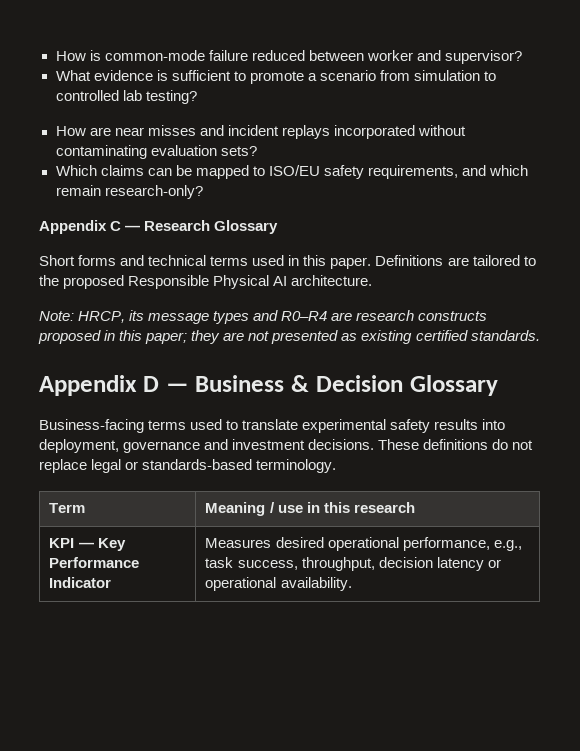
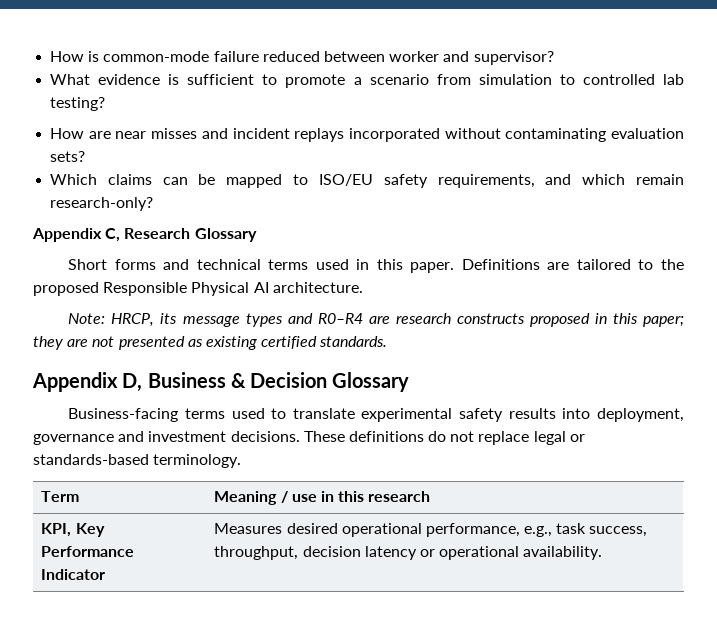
[110,221,141,231] C — -> [105,228,121,242] C,
[142,376,189,392] D — -> [122,373,143,392] D,
[49,538,94,548] KPI — -> [41,523,72,537] KPI,

